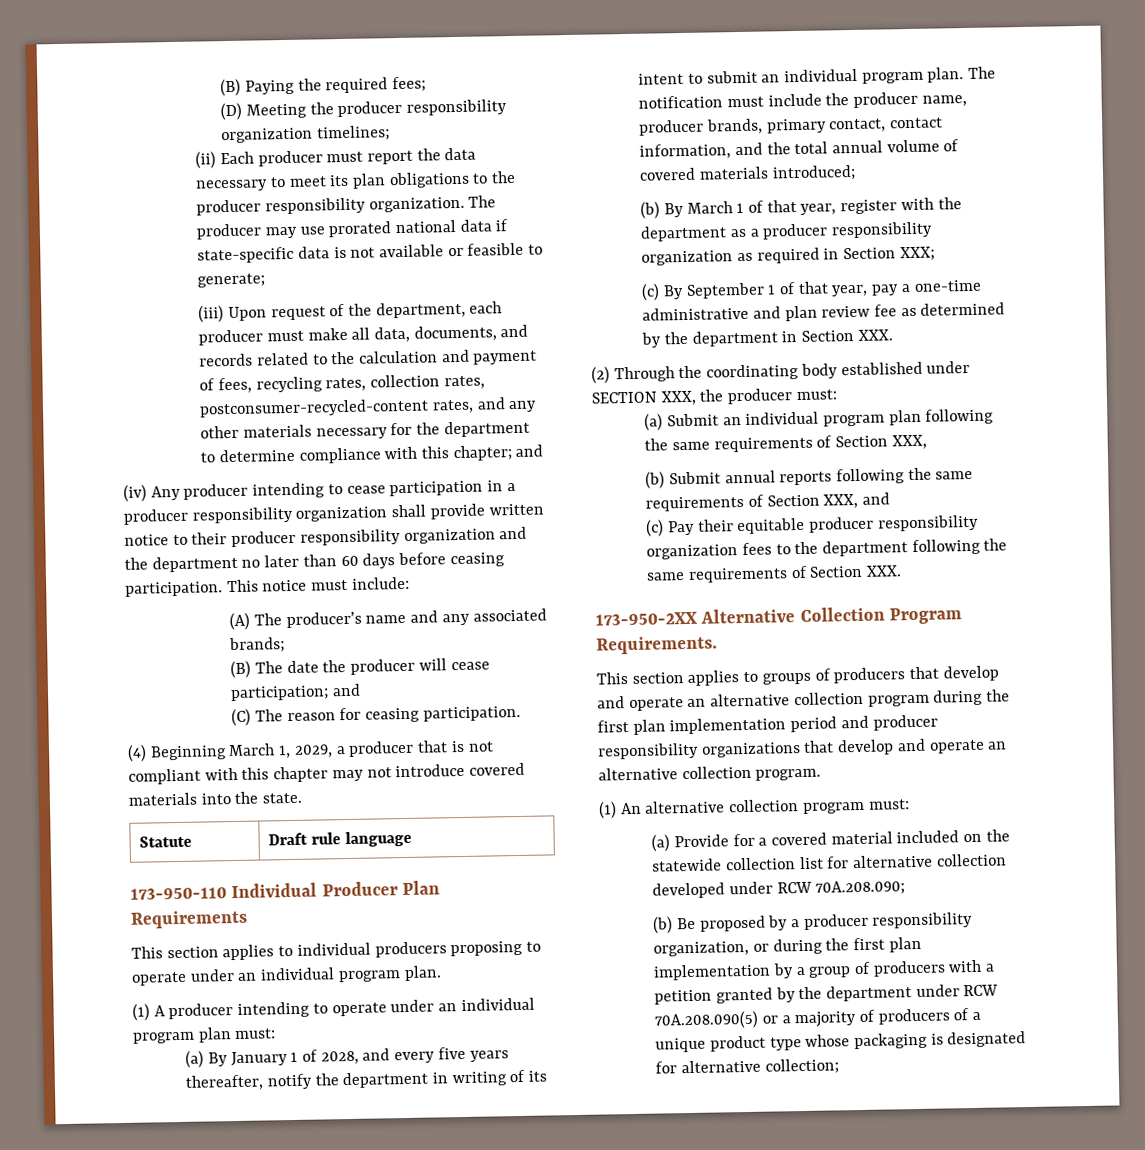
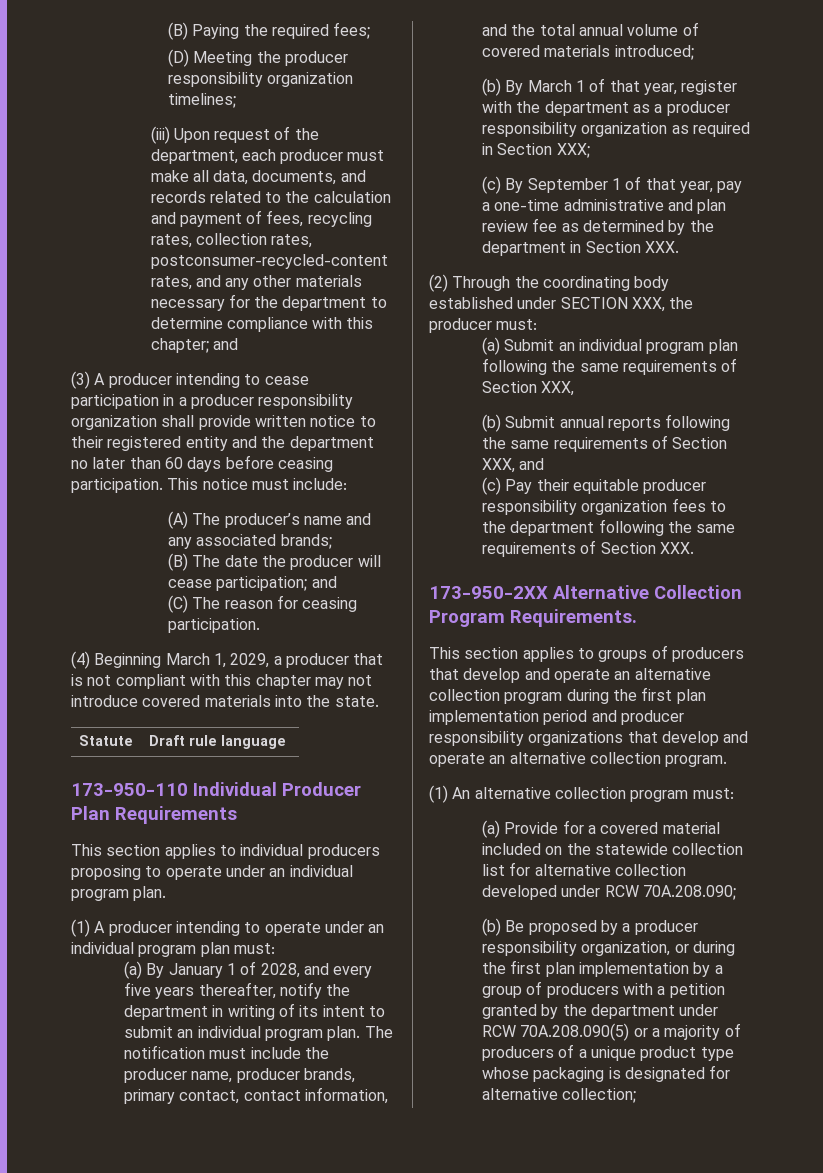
[195,147,477,169] [195,170,517,192] [196,195,497,216] [196,219,509,240] [197,242,544,264] [197,273,266,288] // (ii) Each producer must report the data necessary to meet its plan obligations to the producer responsibility organization. The producer may use prorated national data if state-specific data is not available or feasible to generate; -> (236, 100) none
[123,484,181,502] (iv) Any -> [71,371,106,389] (3) A
[231,528,496,548] producer responsibility organization -> [107,436,228,451] registered entity

